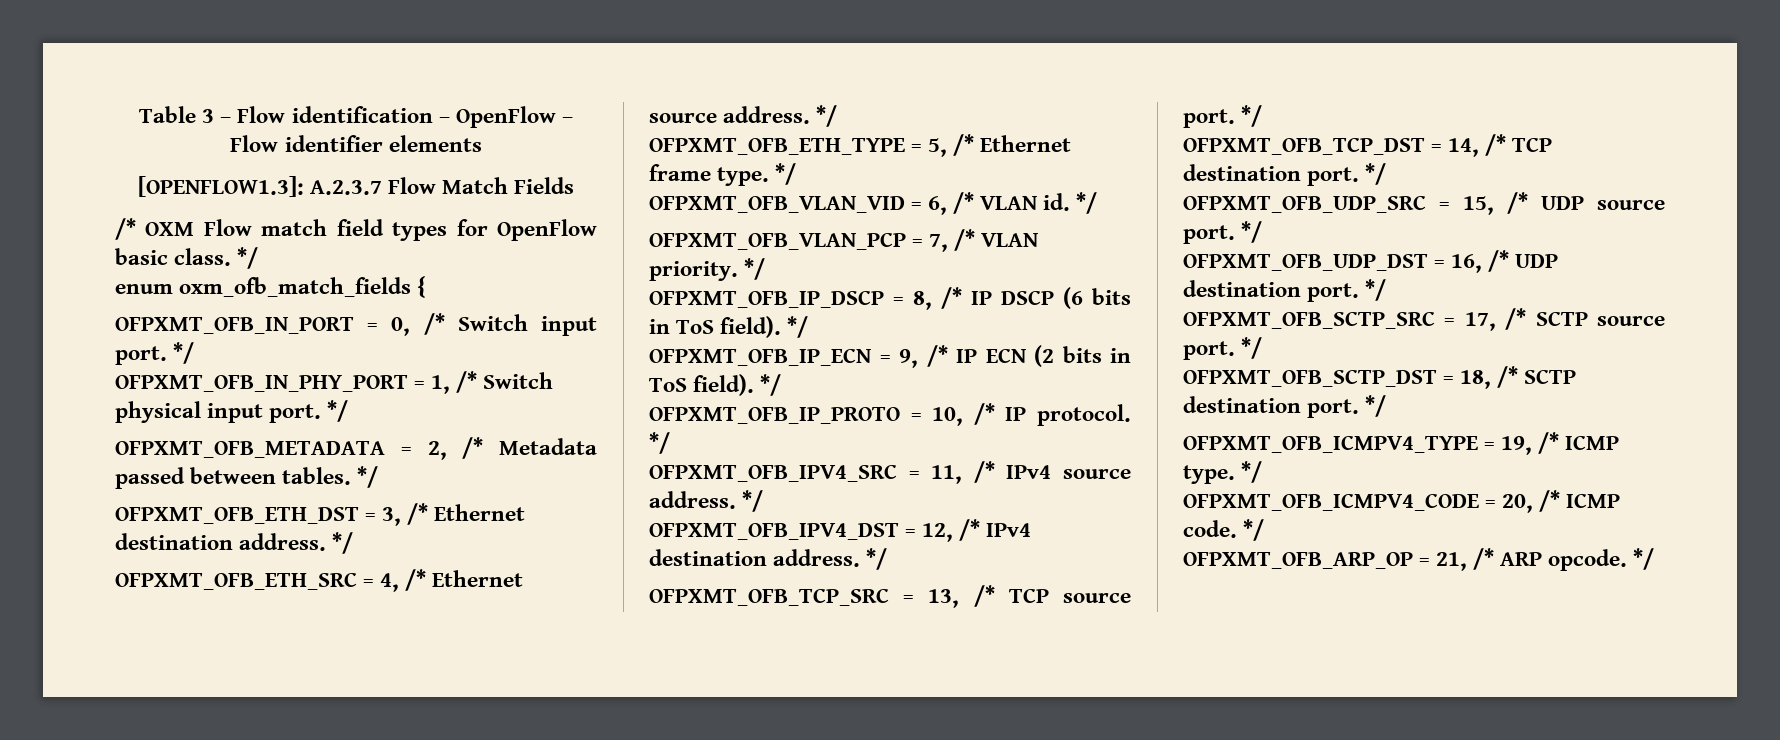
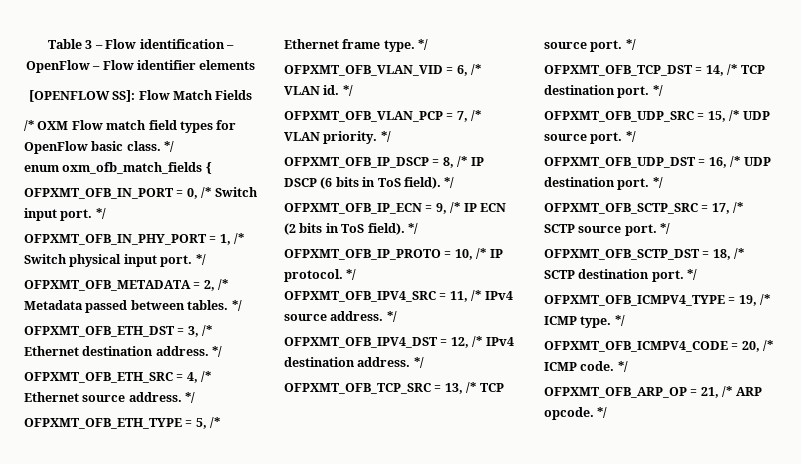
[137,176,382,197] [OPENFLOW1.3]: A.2.3.7 -> [28,90,136,102] [OPENFLOW SS]:

